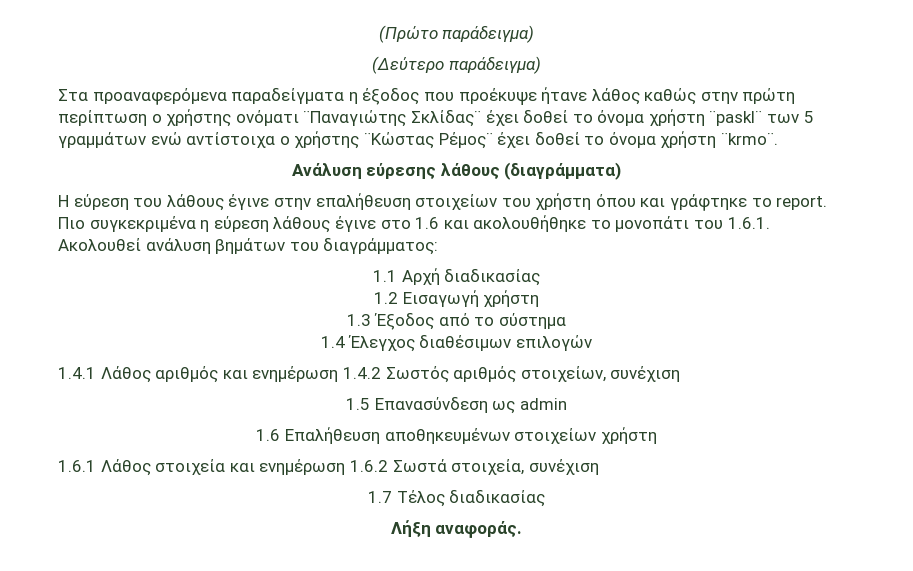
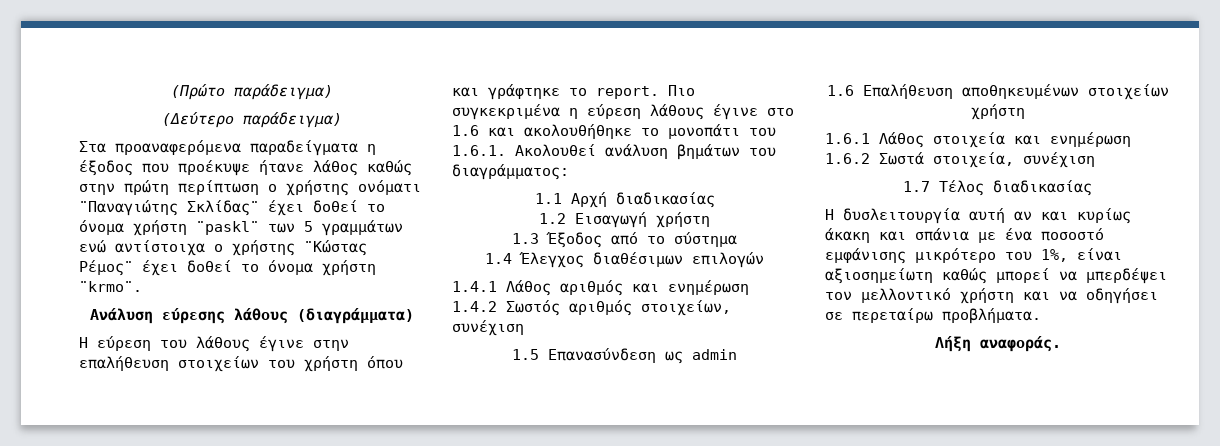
(546, 498) none -> [825,208,1131,224] [825,228,1104,243] [825,248,1122,264] [825,268,1167,284] [825,288,1158,304] [825,308,1041,324] // Η δυσλειτουργία αυτή αν και κυρίως άκακη και σπάνια με ένα ποσοστό εμφάνισης μικρότερο του 1%, είναι αξιοσημείωτη καθώς μπορεί να μπερδέψει τον μελλοντικό χρήστη και να οδηγήσει σε περεταίρω προβλήματα.

